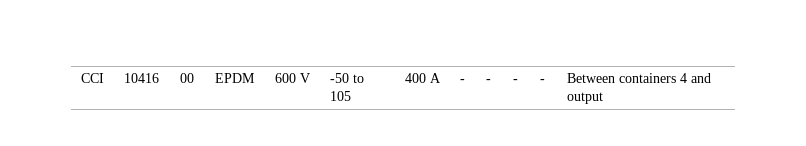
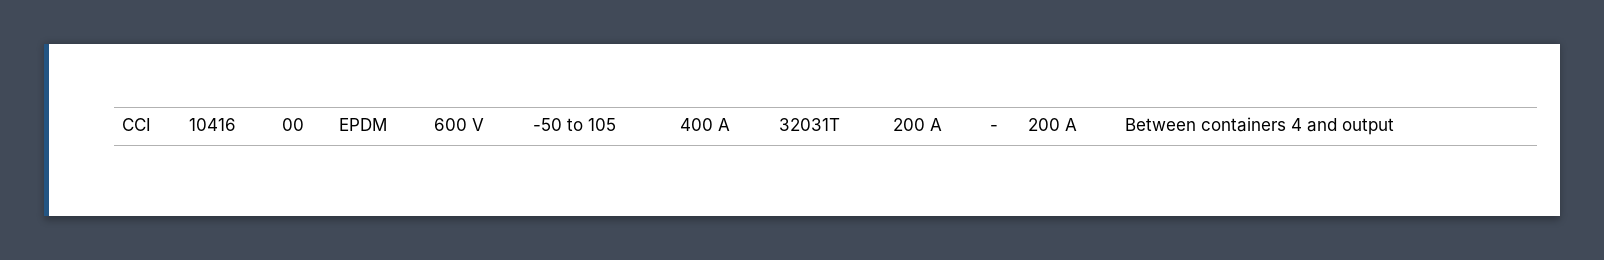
[459,79,465,83] [485,79,491,83] [512,79,518,83] [539,79,545,83] - | - | - | - -> [779,118,841,131] [893,118,943,131] [990,125,999,131] [1028,118,1078,131] 32031T | 200 A | - | 200 A

